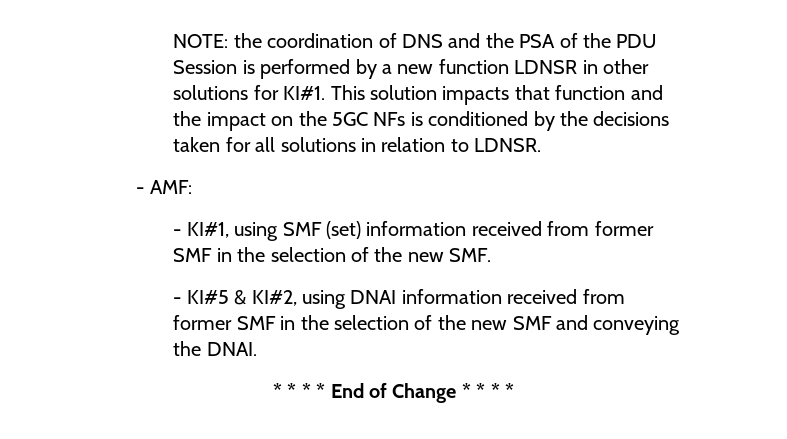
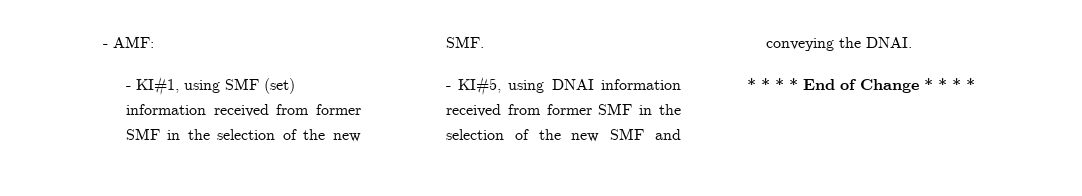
[173,33,657,48] [173,59,650,79] [173,85,663,105] [173,111,670,131] [173,137,542,152] NOTE: the coordination of DNS and the PSA of the PDU Session is performed by a new function LDNSR in other solutions for KI#1. This solution impacts that function and the impact on the 5GC NFs is conditioned by the decisions taken for all solutions in relation to LDNSR. // -> (103, 46) none
[186,290,297,306] KI#5 & KI#2, -> [458,76,502,96] KI#5,

